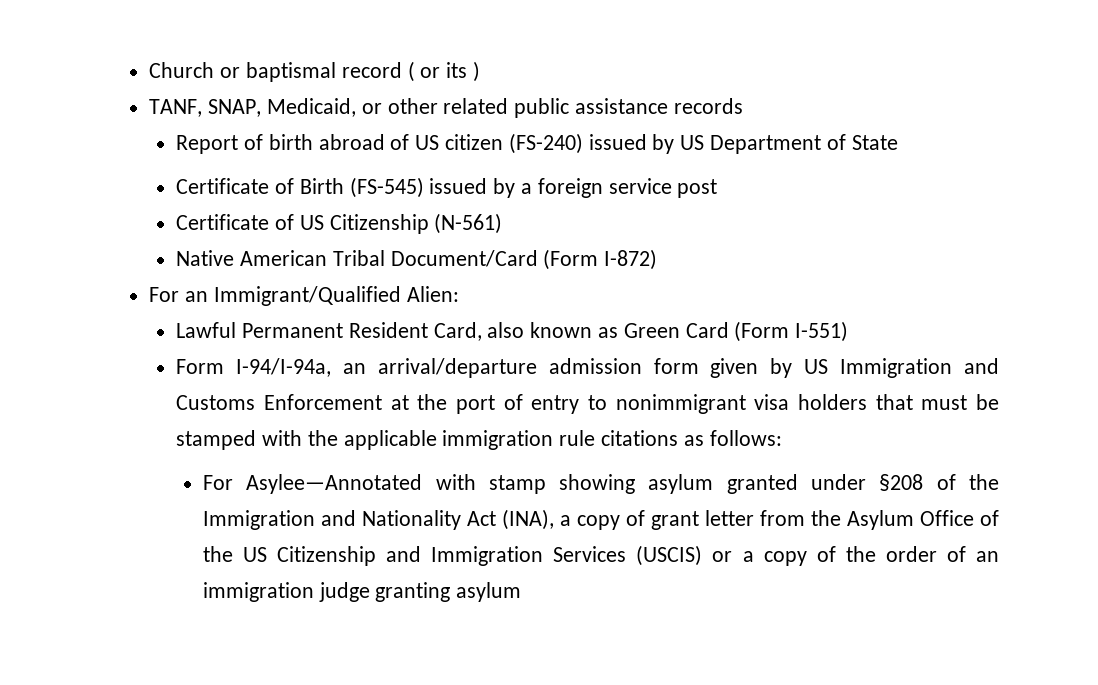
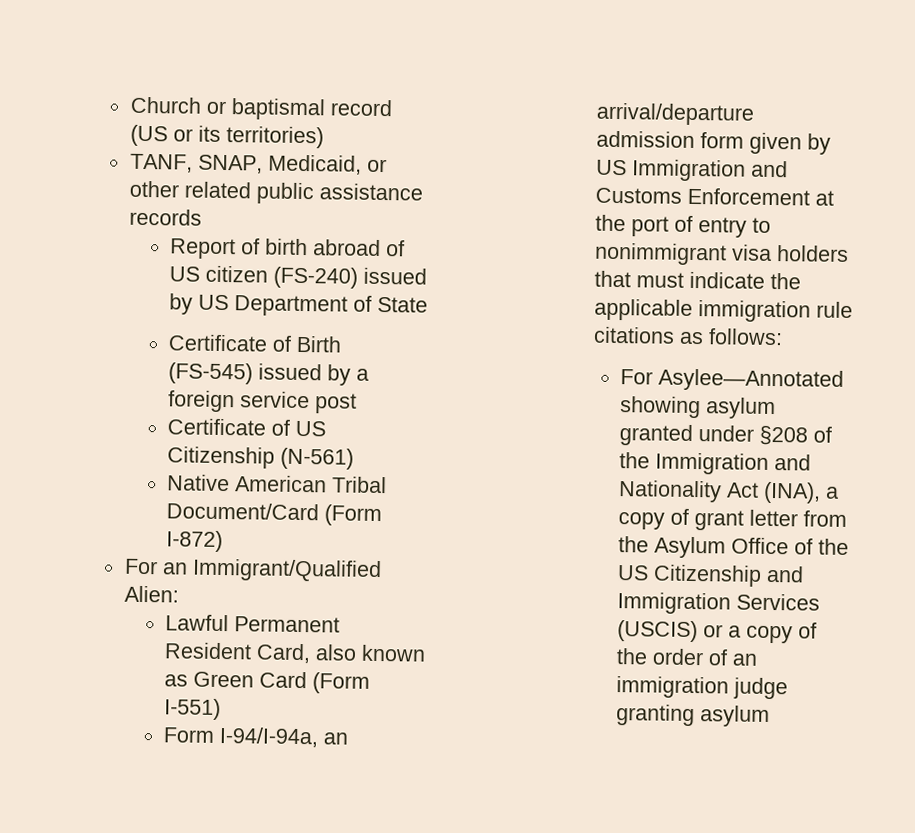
[407,61,415,82] ( -> [129,124,168,147] (US
[473,61,481,82] ) -> [225,126,324,149] territories)
[975,394,999,410] [176,430,302,450] be stamped with -> [689,271,766,289] indicate
[435,474,546,494] with stamp -> (845, 380) none

